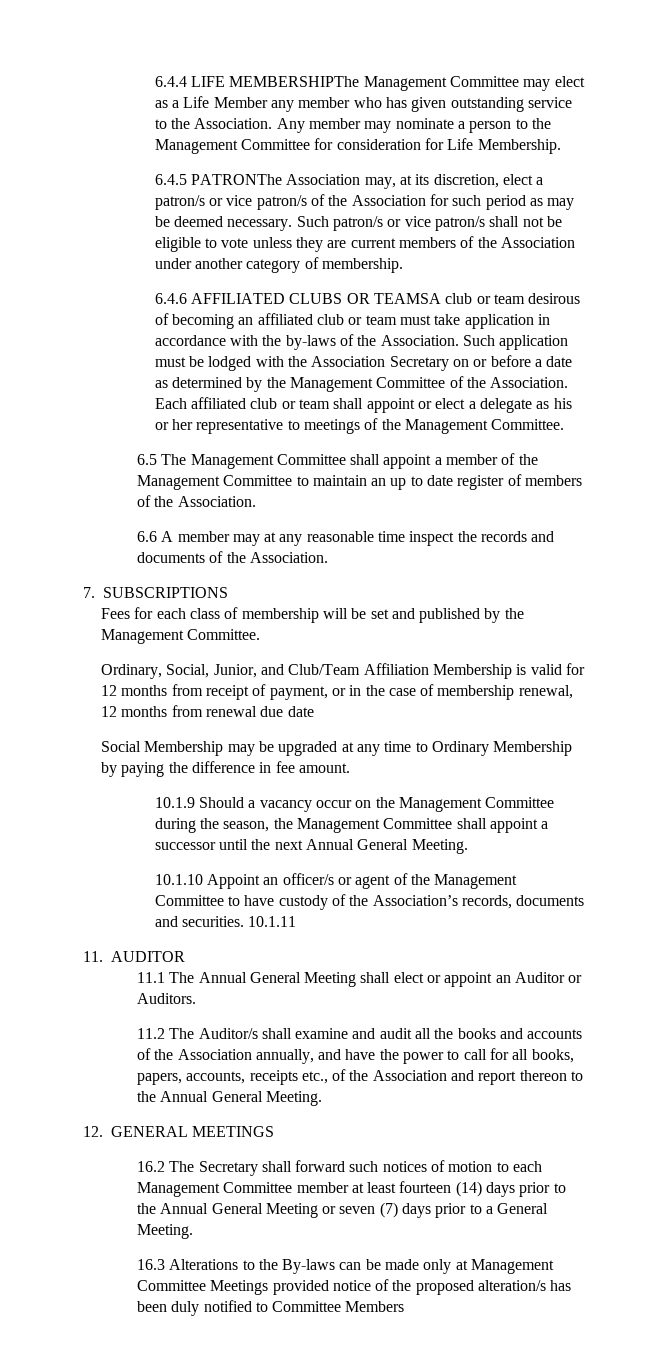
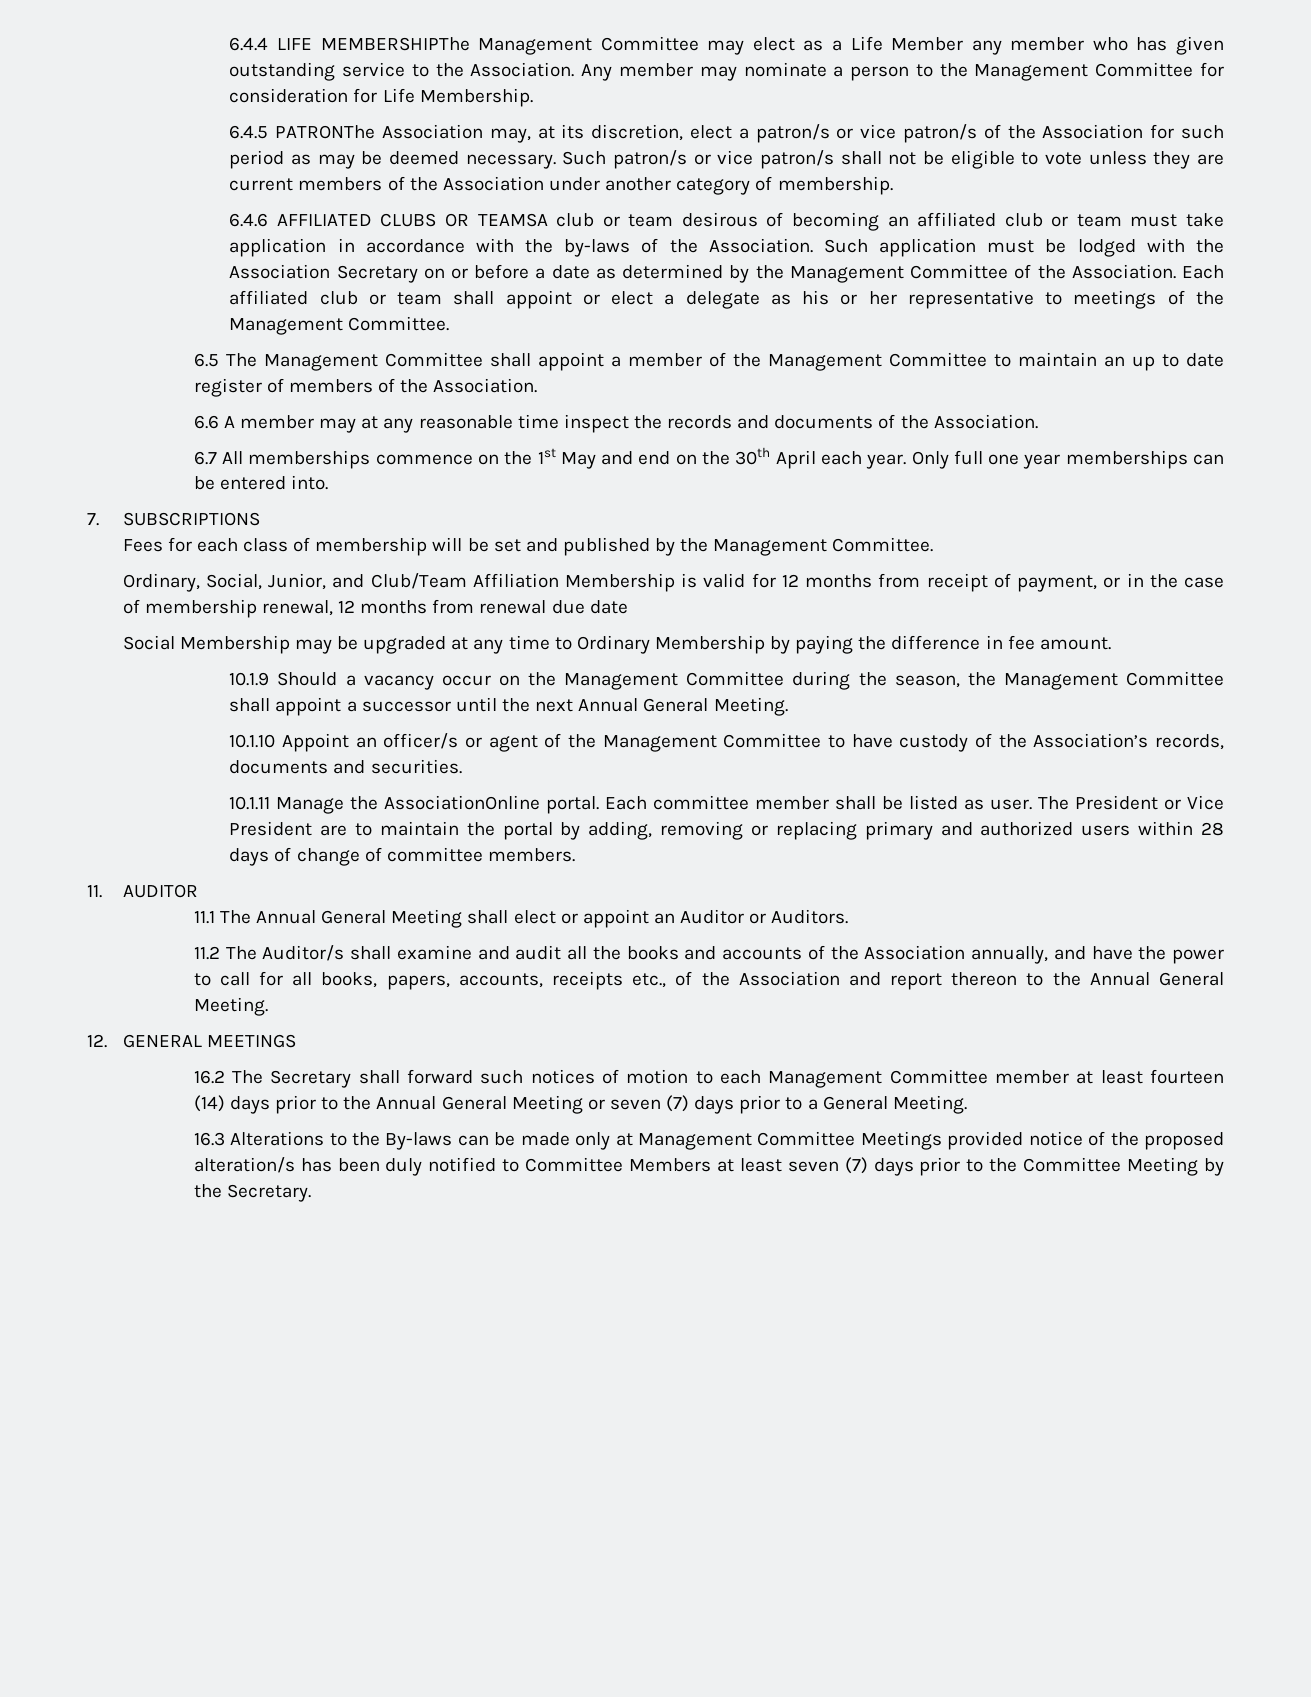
(328, 557) none -> [193,447,1224,469] [193,475,329,490] // 6.7 All memberships commence on the 1st May and end on the 30th April each year. Only full one year memberships can be entered into.
(245, 921) none -> (462, 766) //
(297, 921) none -> [276,795,1225,814] [229,821,1224,840] [229,847,575,866] Manage the AssociationOnline portal. Each committee member shall be listed as user. The President or Vice President are to maintain the portal by adding, removing or replacing primary and authorized users within 28 days of change of committee members.
(405, 1306) none -> [716,1157,1224,1176] [193,1184,311,1202] at least seven (7) days prior to the Committee Meeting by the Secretary.

